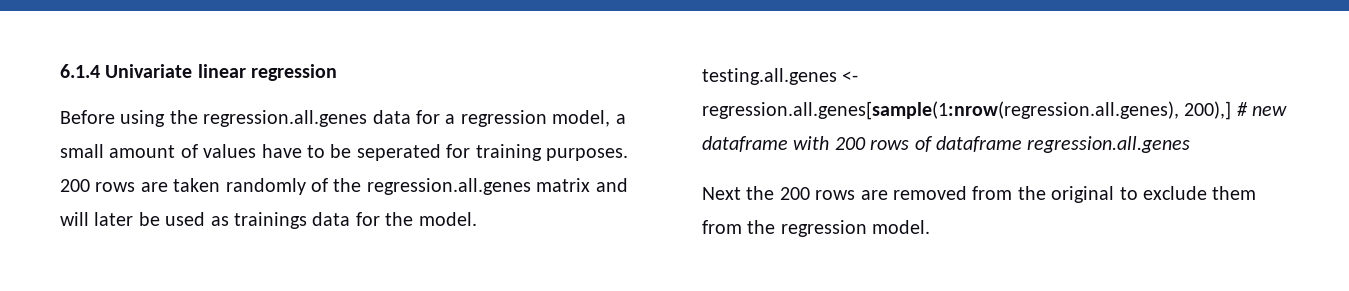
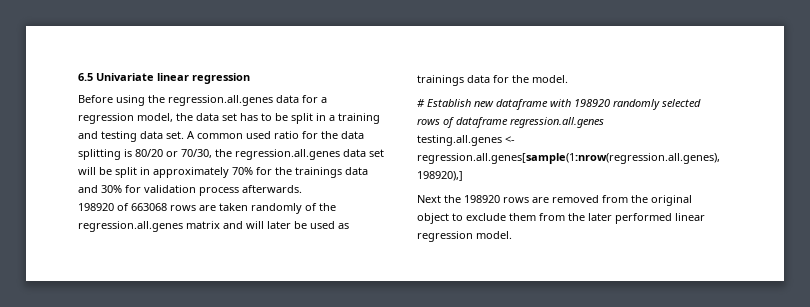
[60,64,100,78] 6.1.4 -> [78,73,93,81] 6.5
[615,114,626,124] [60,144,628,161] [60,179,90,192] a small amount of values have to be seperated for training purposes. 200 -> [176,113,380,124] [78,131,364,142] [78,149,384,160] [78,167,368,178] [78,185,302,196] [78,203,167,211] the data set has to be split in a training and testing data set. A common used ratio for the data splitting is 80/20 or 70/30, the regression.all.genes data set will be split in approximately 70% for the trainings data and 30% for validation process afterwards. // 198920 of 663068
[702,68,859,85] [702,101,1288,120] [702,136,866,152] testing.all.genes <- regression.all.genes[sample(1:nrow(regression.all.genes), 200),] # new dataframe with 200 -> [417,99,701,110] # Establish new dataframe with 198920 randomly selected
(1191, 144) none -> [417,135,515,146] [417,153,720,164] [417,171,463,181] // testing.all.genes <- regression.all.genes[sample(1:nrow(regression.all.genes), 198920),]
[779,187,810,200] 200 -> [464,195,500,203] 198920
(1115, 194) none -> [417,213,449,224] object
(776, 227) none -> [588,213,705,224] later performed linear

